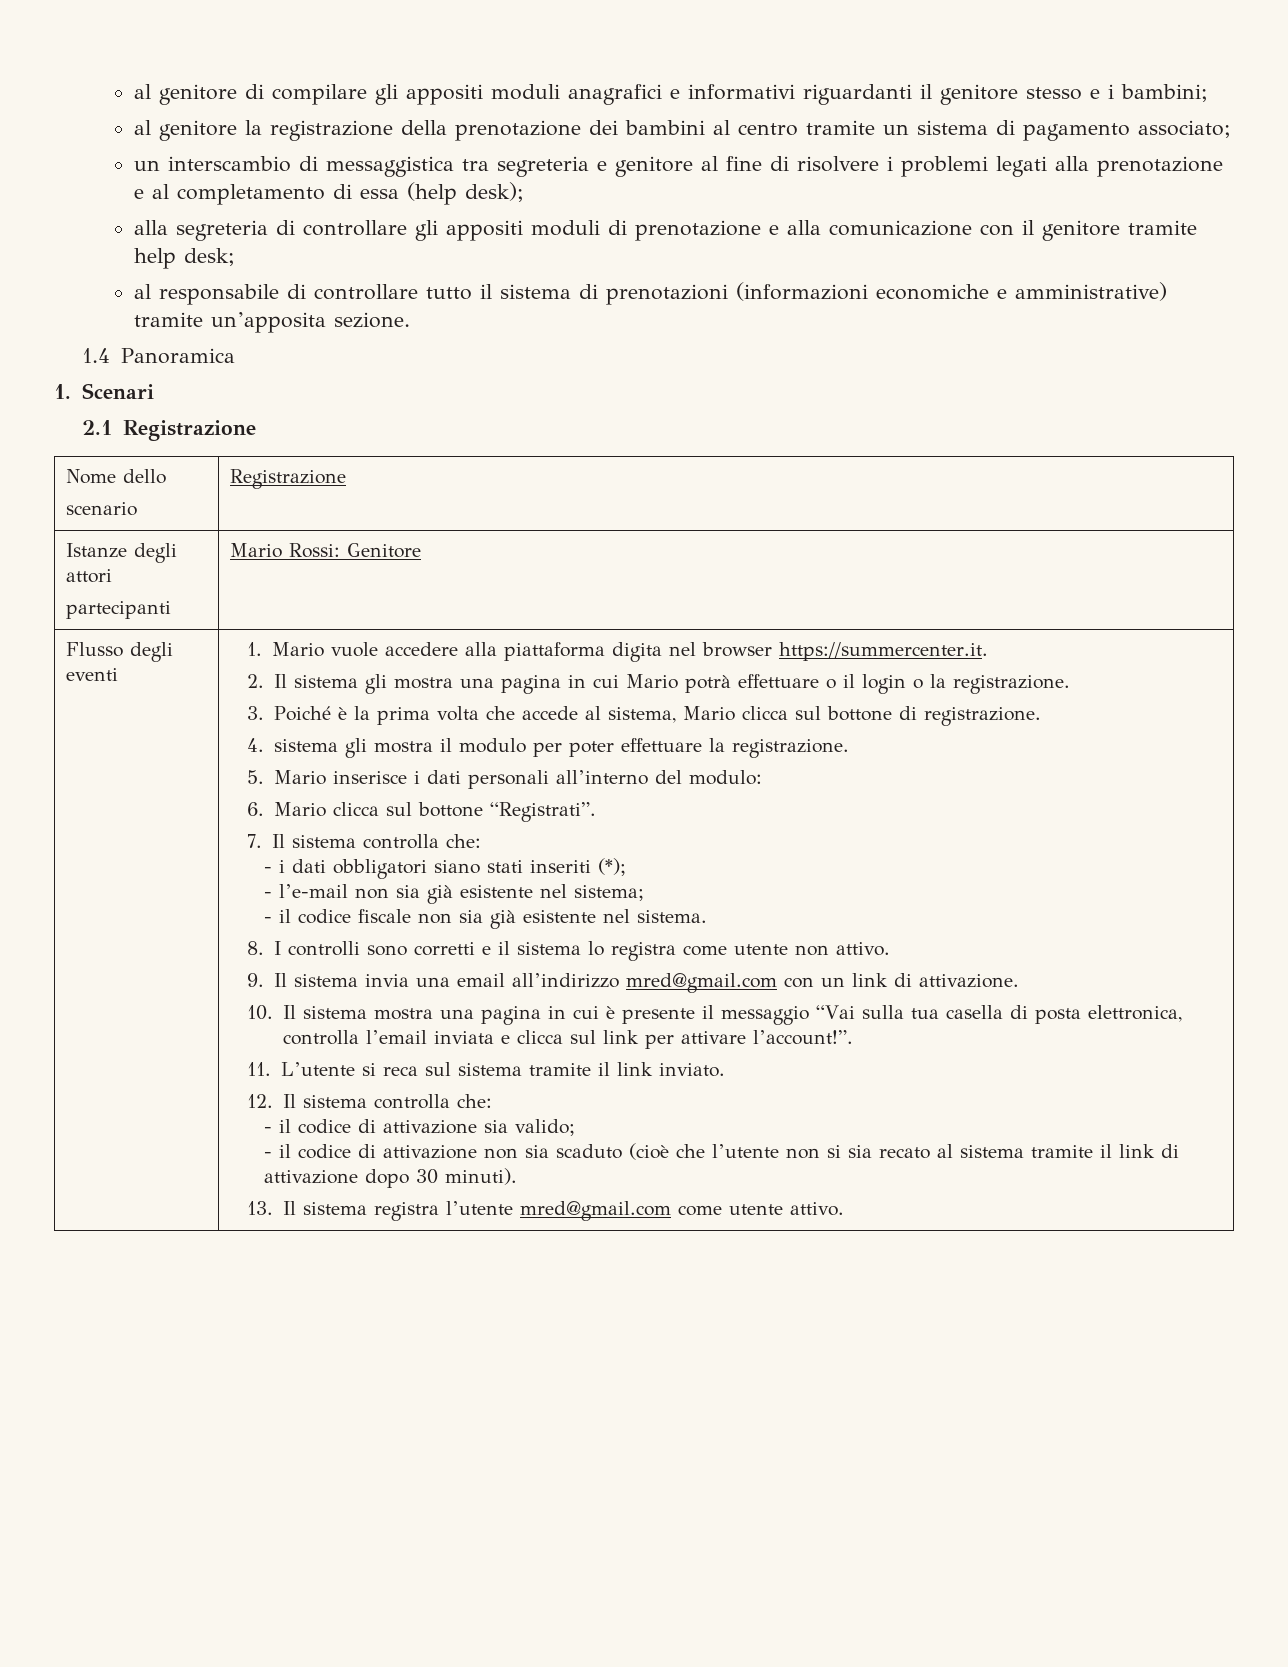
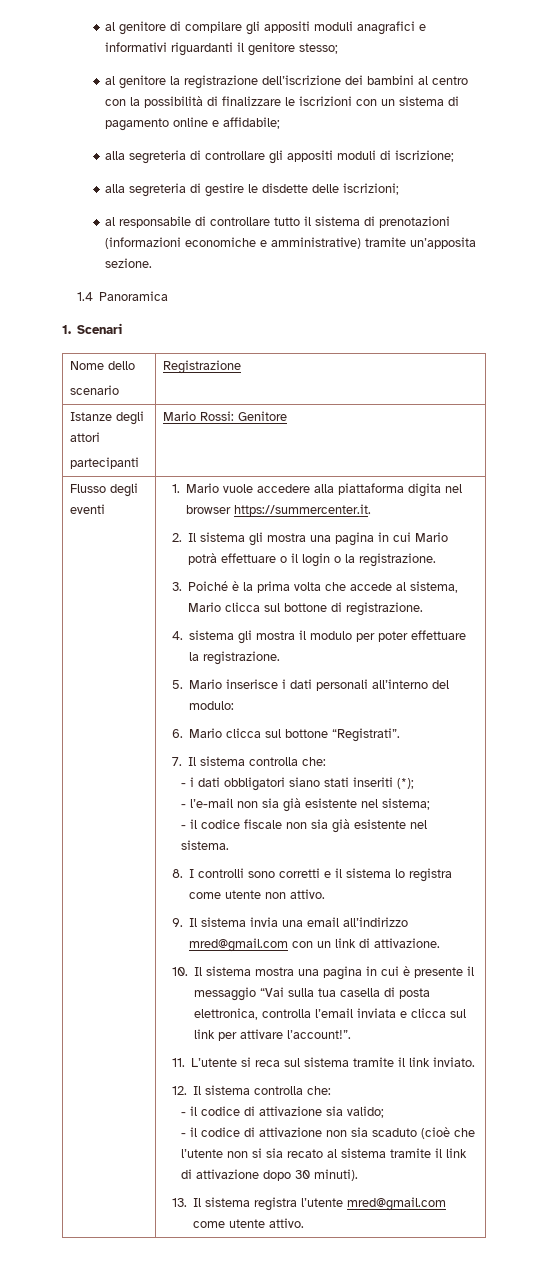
[1026,84,1209,102] stesso e i bambini; -> [298,43,338,54] stesso;
[401,120,582,141] della prenotazione -> [261,75,341,85] dell’iscrizione
[806,120,1232,141] [134,156,1224,177] [134,182,525,205] tramite un sistema di pagamento associato; // un interscambio di messaggistica tra segreteria e genitore al fine di risolvere i problemi legati alla prenotazione e al completamento di essa (help desk); -> [104,96,459,108] [104,117,280,131] con la possibilità di finalizzare le iscrizioni con un sistema di pagamento online e affidabile;
[635,220,1198,241] [134,248,236,269] prenotazione e alla comunicazione con il genitore tramite help desk; -> [394,150,454,162] [104,183,399,197] iscrizione; // alla segreteria di gestire le disdette delle iscrizioni;
[82,420,257,441] // 2.1 Registrazione -> (123, 328) none

